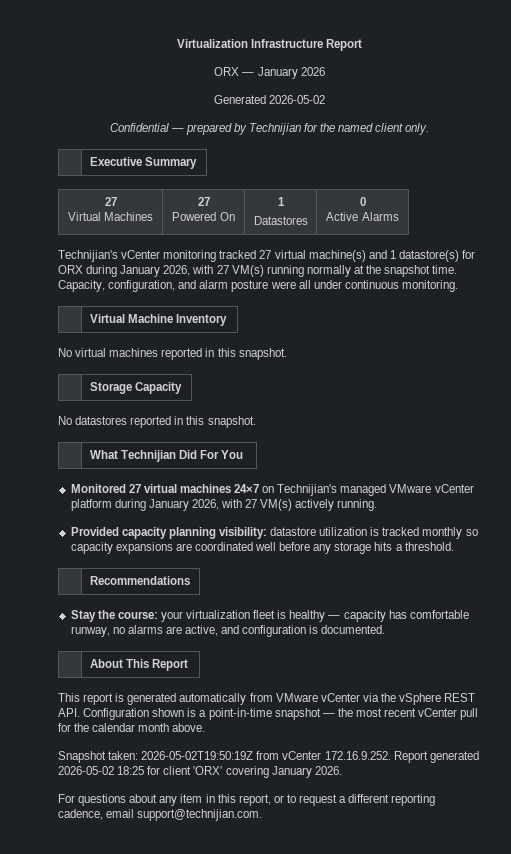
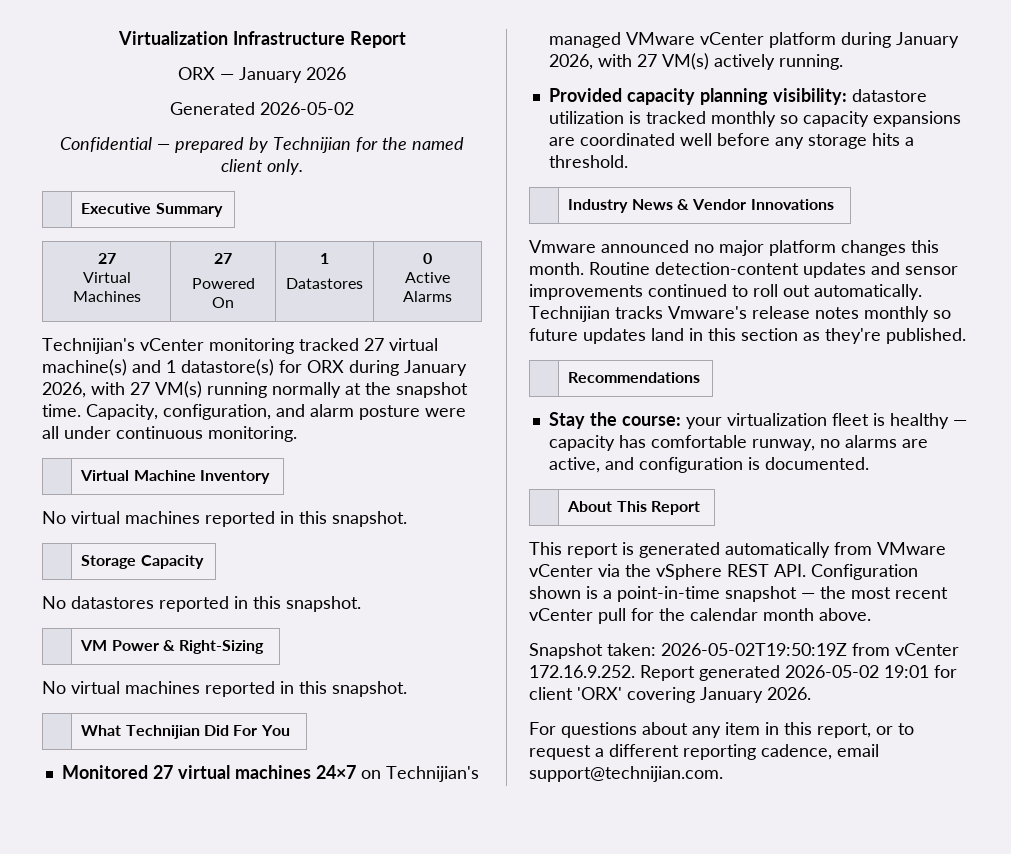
(256, 422) none -> [80,640,265,654] [42,681,407,697] // | VM Power & Right-Sizing // No virtual machines reported in this snapshot.
(454, 546) none -> [568,199,834,213] [529,240,939,256] [529,262,958,278] [529,284,922,300] [529,306,951,322] [529,328,966,344] // | Industry News & Vendor Innovations // Vmware announced no major platform changes this month. Routine detection-content updates and sensor improvements continued to roll out automatically. Technijian tracks Vmware's release notes monthly so future updates land in this section as they're published.
[117,766,145,775] 18:25 -> [884,665,929,678] 19:01

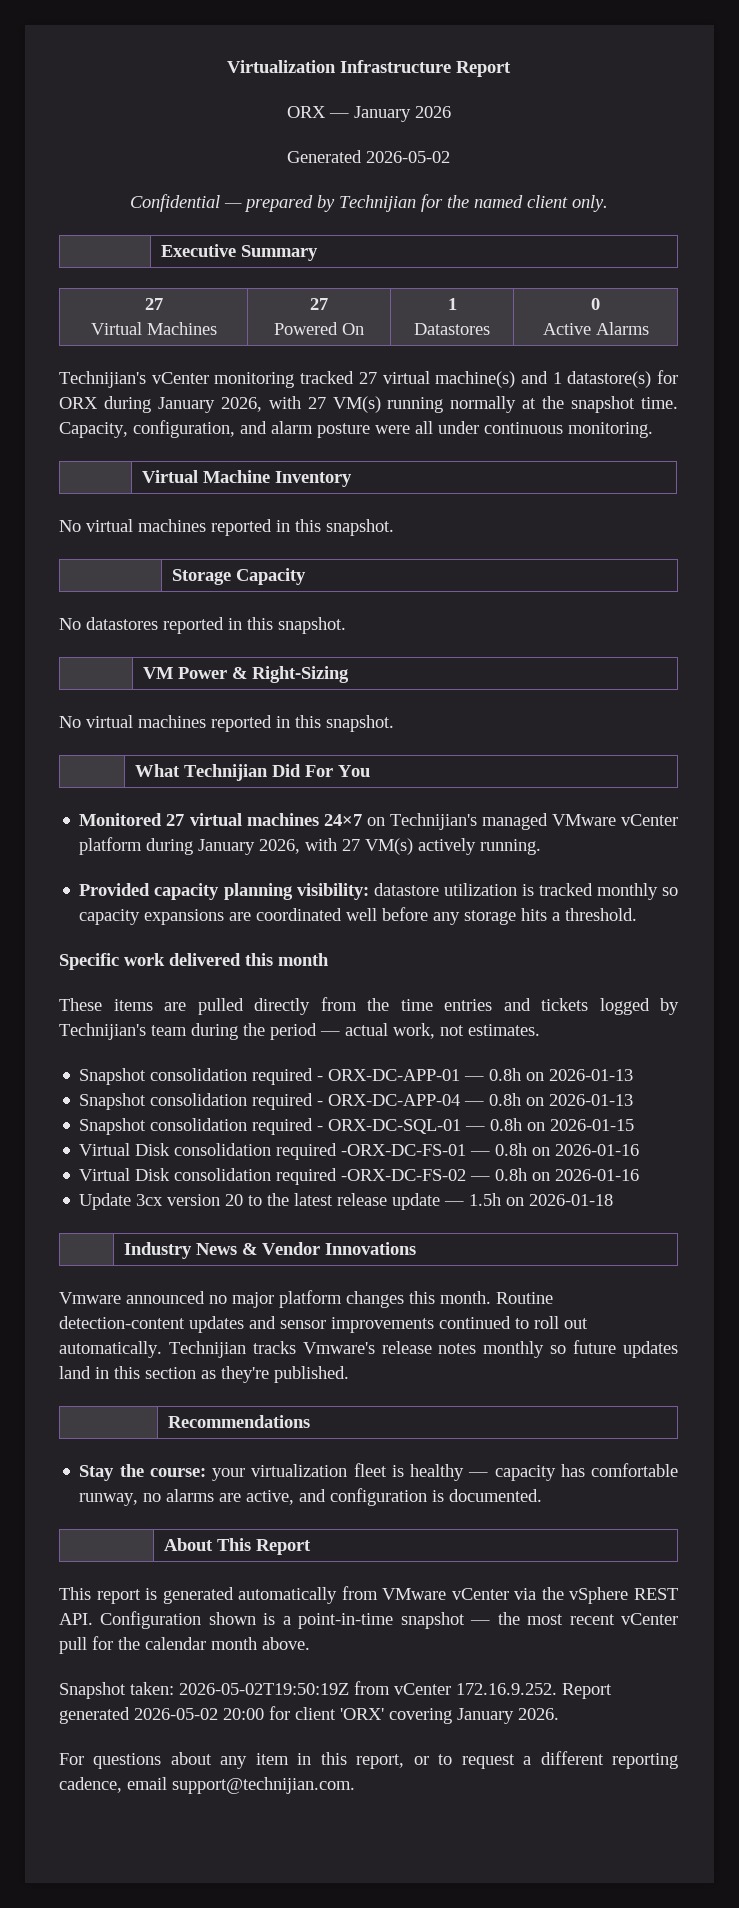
(628, 161) none -> [59,953,329,970] [59,997,679,1015] [59,1023,540,1040] [79,1068,634,1085] [79,1093,634,1110] [79,1118,635,1135] [79,1143,640,1160] [79,1168,640,1185] [79,1193,614,1210] // Specific work delivered this month // These items are pulled directly from the time entries and tickets logged by Technijian's team during the period — actual work, not estimates. // Snapshot consolidation required - ORX-DC-APP-01 — 0.8h on 2026-01-13 // Snapshot consolidation required - ORX-DC-APP-04 — 0.8h on 2026-01-13 // Snapshot consolidation required - ORX-DC-SQL-01 — 0.8h on 2026-01-15 // Virtual Disk consolidation required -ORX-DC-FS-01 — 0.8h on 2026-01-16 // Virtual Disk consolidation required -ORX-DC-FS-02 — 0.8h on 2026-01-16 // Update 3cx version 20 to the latest release update — 1.5h on 2026-01-18
[884,665,929,678] 19:01 -> [223,1708,264,1720] 20:00

